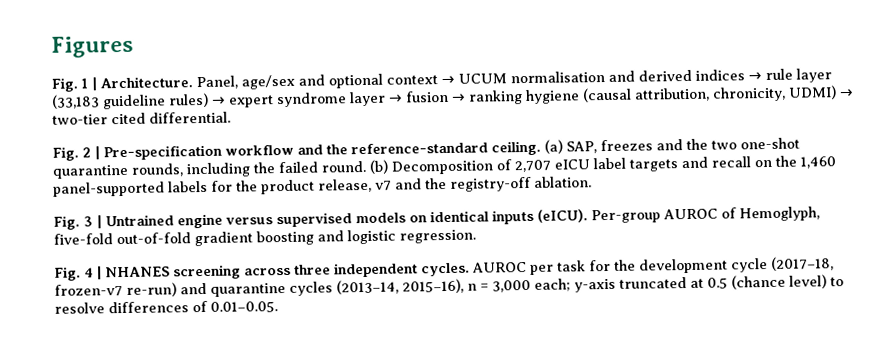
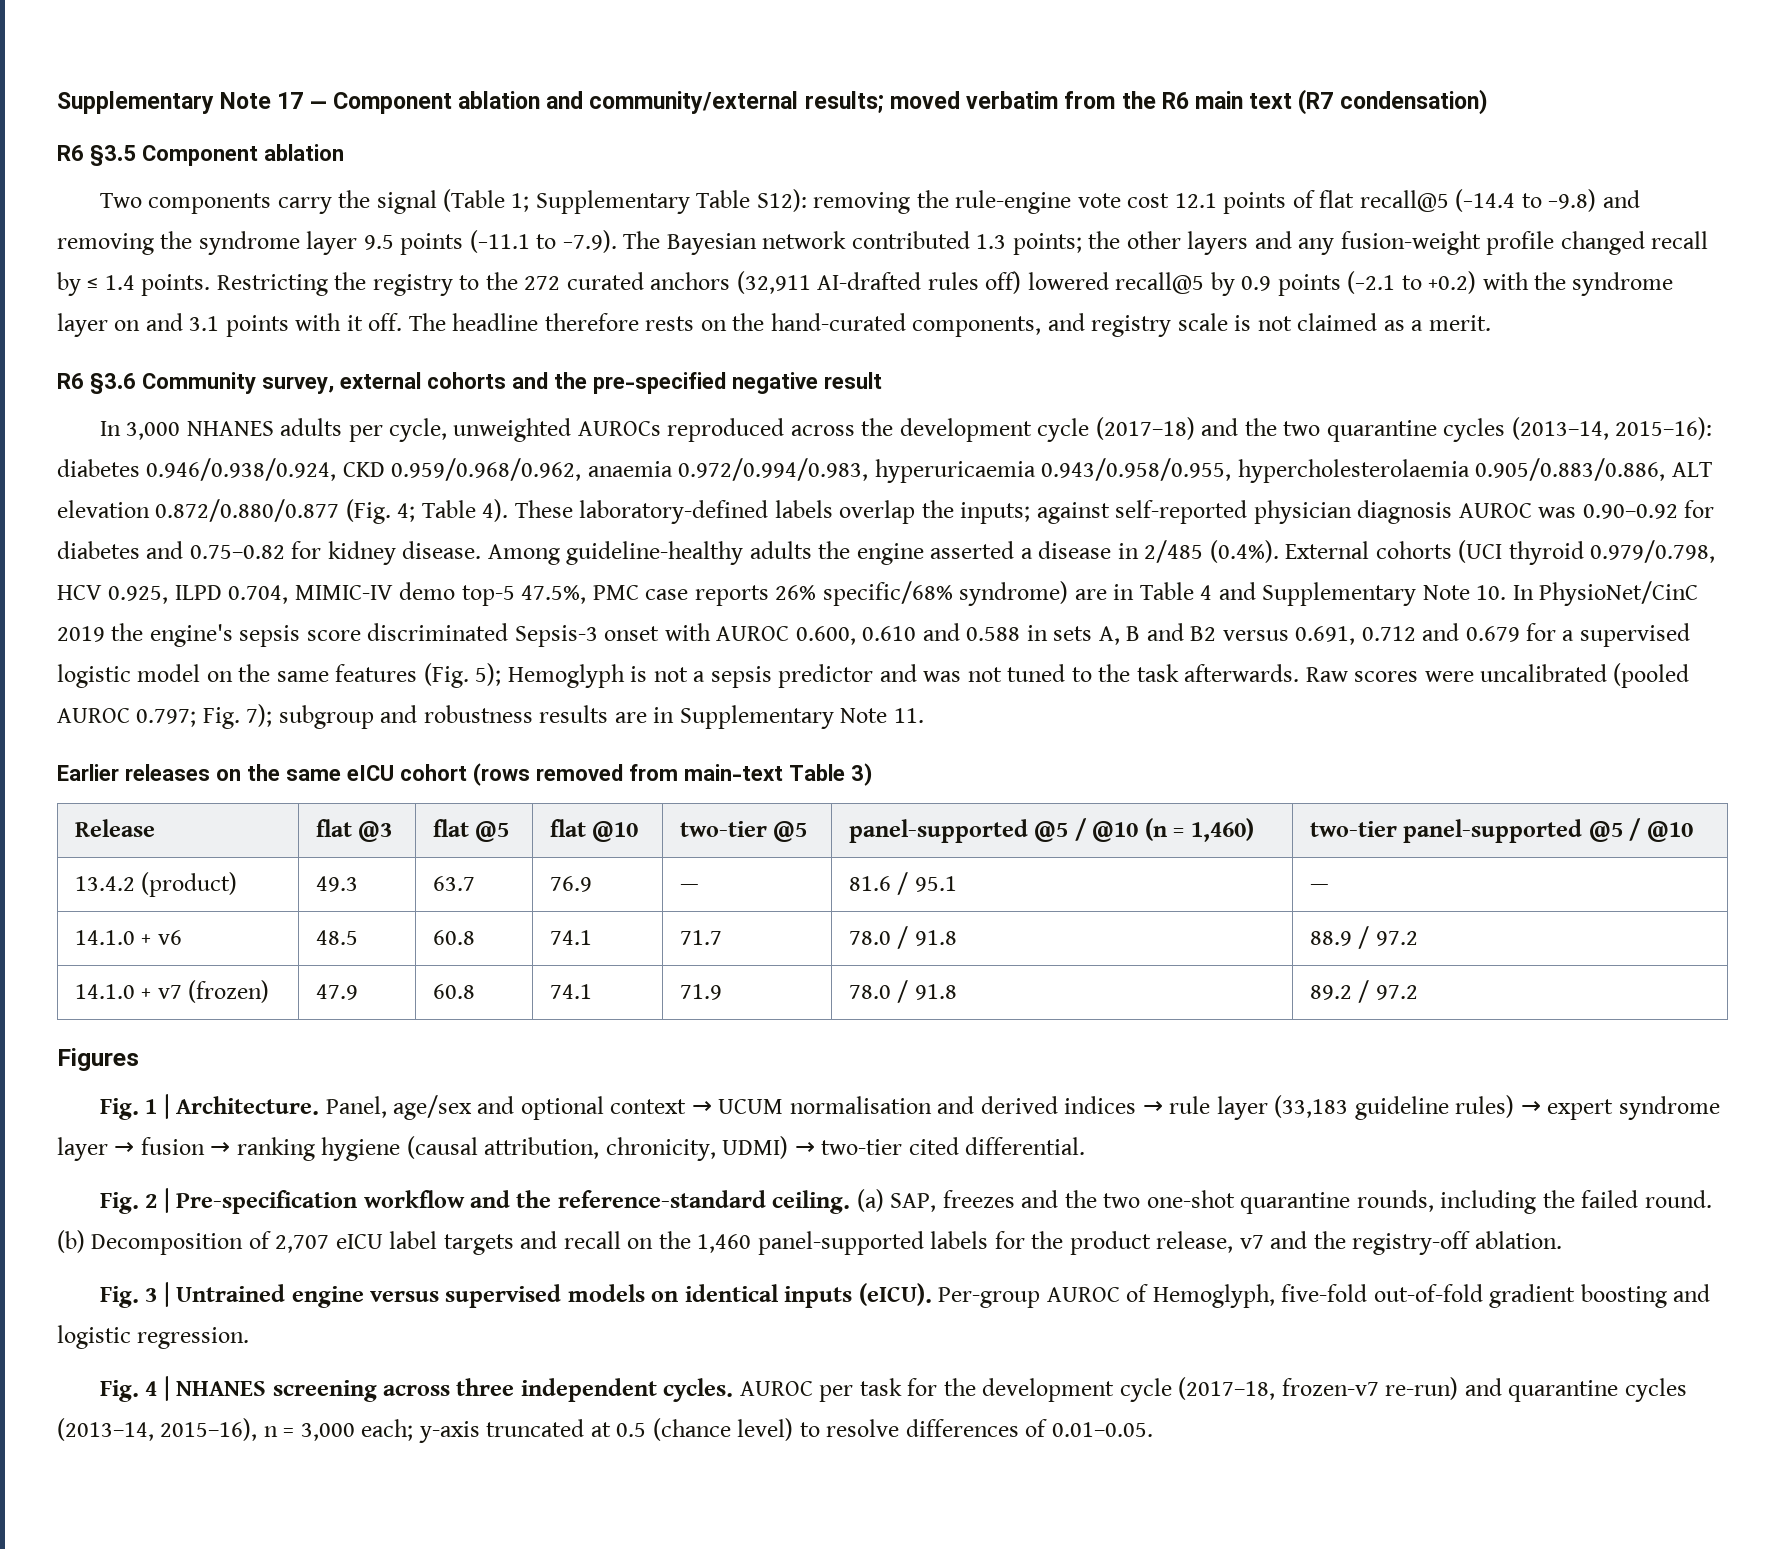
(51, 46) none -> [57,89,1488,115] [57,144,344,166] [99,189,1640,214] [57,230,1709,255] [57,271,1674,296] [57,313,1491,337] [57,372,882,394] [99,417,1713,442] [57,458,1712,483] [57,499,1715,524] [57,540,1716,565] [57,581,1699,606] [57,623,1690,647] [57,663,1690,688] [57,704,924,729] [57,763,873,786] [74,819,155,837] [315,819,393,842] [432,819,510,842] [549,819,639,842] [679,821,808,842] [848,818,1254,843] [1309,818,1693,843] [74,872,238,897] [315,876,358,892] [432,876,475,891] [549,876,592,892] [679,884,699,891] [848,872,957,895] [1309,884,1329,891] [74,930,182,945] [315,930,358,945] [432,930,475,945] [549,930,592,945] [679,930,722,945] [848,926,957,949] [1309,926,1418,949] [74,980,270,1003] [315,984,358,1000] [432,984,475,999] [549,984,592,999] [679,984,722,1000] [848,980,957,1003] [1309,980,1418,1003] Supplementary Note 17 — Component ablation and community/external results; moved verbatim from the R6 main text (R7 condensation) // R6 §3.5 Component ablation // Two components carry the signal (Table 1; Supplementary Table S12): removing the rule-engine vote cost 12.1 points of flat recall@5 (−14.4 to −9.8) and removing the syndrome layer 9.5 points (−11.1 to −7.9). The Bayesian network contributed 1.3 points; the other layers and any fusion-weight profile changed recall by ≤ 1.4 points. Restricting the registry to the 272 curated anchors (32,911 AI-drafted rules off) lowered recall@5 by 0.9 points (−2.1 to +0.2) with the syndrome layer on and 3.1 points with it off. The headline therefore rests on the hand-curated components, and registry scale is not claimed as a merit. // R6 §3.6 Community survey, external cohorts and the pre-specified negative result // In 3,000 NHANES adults per cycle, unweighted AUROCs reproduced across the development cycle (2017–18) and the two quarantine cycles (2013–14, 2015–16): diabetes 0.946/0.938/0.924, CKD 0.959/0.968/0.962, anaemia 0.972/0.994/0.983, hyperuricaemia 0.943/0.958/0.955, hypercholesterolaemia 0.905/0.883/0.886, ALT elevation 0.872/0.880/0.877 (Fig. 4; Table 4). These laboratory-defined labels overlap the inputs; against self-reported physician diagnosis AUROC was 0.90–0.92 for diabetes and 0.75–0.82 for kidney disease. Among guideline-healthy adults the engine asserted a disease in 2/485 (0.4%). External cohorts (UCI thyroid 0.979/0.798, HCV 0.925, ILPD 0.704, MIMIC-IV demo top-5 47.5%, PMC case reports 26% specific/68% syndrome) are in Table 4 and Supplementary Note 10. In PhysioNet/CinC 2019 the engine's sepsis score discriminated Sepsis-3 onset with AUROC 0.600, 0.610 and 0.588 in sets A, B and B2 versus 0.691, 0.712 and 0.679 for a supervised logistic model on the same features (Fig. 5); Hemoglyph is not a sepsis predictor and was not tuned to the task afterwards. Raw scores were uncalibrated (pooled AUROC 0.797; Fig. 7); subgroup and robustness results are in Supplementary Note 11. // Earlier releases on the same eICU cohort (rows removed from main-text Table 3) // Release | flat @3 | flat @5 | flat @10 | two-tier @5 | panel-supported @5 / @10 (n = 1,460) | two-tier panel-supported @5 / @10 // 13.4.2 (product) | 49.3 | 63.7 | 76.9 | — | 81.6 / 95.1 | — // 14.1.0 + v6 | 48.5 | 60.8 | 74.1 | 71.7 | 78.0 / 91.8 | 88.9 / 97.2 // 14.1.0 + v7 (frozen) | 47.9 | 60.8 | 74.1 | 71.9 | 78.0 / 91.8 | 89.2 / 97.2 //

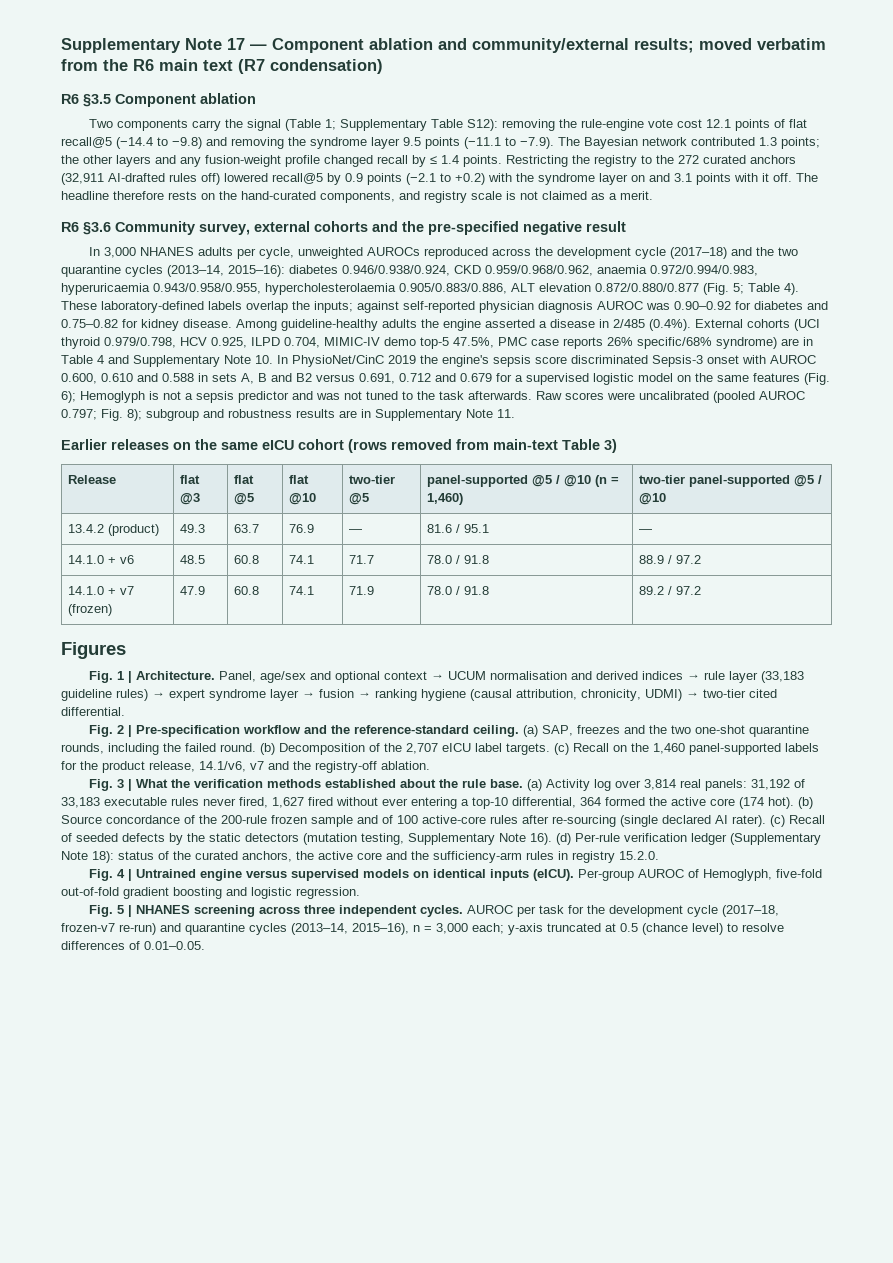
[397,503,416,522] 4; -> [733,283,744,294] 5;
[475,663,502,686] 5); -> [61,391,76,403] 6);
[246,704,273,727] 7); -> [127,409,142,421] 8);
(271, 1240) none -> [384,743,402,752] the
[443,1231,621,1255] targets and recall -> [506,743,609,755] targets. (c) Recall
(1234, 1242) none -> [199,761,246,772] 14.1/v6,
(170, 1294) none -> [135,779,805,791] [61,797,813,809] [61,815,825,827] [61,833,821,845] [61,851,659,863] [88,869,132,881] What the verification methods established about the rule base. (a) Activity log over 3,814 real panels: 31,192 of 33,183 executable rules never fired, 1,627 fired without ever entering a top-10 differential, 364 formed the active core (174 hot). (b) Source concordance of the 200-rule frozen sample and of 100 active-core rules after re-sourcing (single declared AI rater). (c) Recall of seeded defects by the static detectors (mutation testing, Supplementary Note 16). (d) Per-rule verification ledger (Supplementary Note 18): status of the curated anchors, the active core and the sufficiency-arm rules in registry 15.2.0. // Fig. 4 |
[145,1381,158,1396] 4 -> [116,905,124,914] 5

